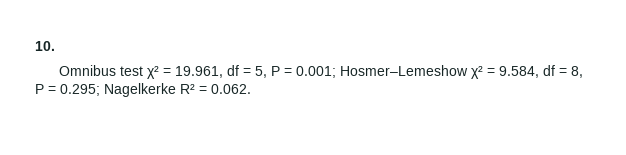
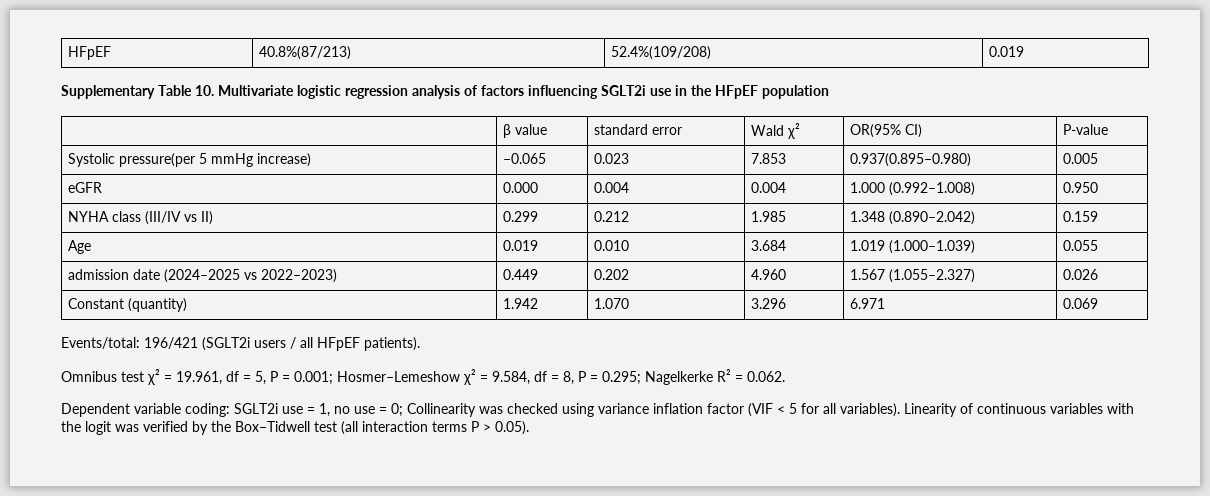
[35,41,55,51] 10. -> [68,46,112,60] [259,46,352,60] [611,46,712,60] [989,46,1025,57] [61,85,829,99] [503,124,548,138] [594,124,683,135] [751,123,801,139] [850,124,923,138] [1063,124,1109,135] [68,153,312,167] [503,153,547,164] [594,153,630,164] [751,153,787,164] [850,153,972,167] [1063,153,1099,164] [68,182,103,193] [503,182,539,193] [594,182,630,193] [751,182,787,193] [850,182,976,196] [1063,182,1099,193] [68,211,214,225] [503,211,539,222] [594,211,630,222] [751,211,787,222] [850,211,976,225] [1063,211,1099,222] [68,240,92,254] [503,240,539,251] [594,240,630,251] [751,240,787,251] [850,240,976,254] [1063,240,1099,251] [68,269,338,283] [503,269,539,280] [594,269,630,280] [751,269,787,280] [850,269,976,283] [1063,269,1099,280] [68,298,188,312] [503,298,539,309] [594,298,630,309] [751,298,787,309] [850,298,886,309] [1063,298,1099,309] [61,337,420,351] HFpEF | 40.8%(87/213) | 52.4%(109/208) | 0.019 // Supplementary Table 10. Multivariate logistic regression analysis of factors influencing SGLT2i use in the HFpEF population // | β value | standard error | Wald χ² | OR(95% CI) | P-value // Systolic pressure(per 5 mmHg increase) | –0.065 | 0.023 | 7.853 | 0.937(0.895–0.980) | 0.005 // eGFR | 0.000 | 0.004 | 0.004 | 1.000 (0.992–1.008) | 0.950 // NYHA class (III/IV vs II) | 0.299 | 0.212 | 1.985 | 1.348 (0.890–2.042) | 0.159 // Age | 0.019 | 0.010 | 3.684 | 1.019 (1.000–1.039) | 0.055 // admission date (2024–2025 vs 2022–2023) | 0.449 | 0.202 | 4.960 | 1.567 (1.055–2.327) | 0.026 // Constant (quantity) | 1.942 | 1.070 | 3.296 | 6.971 | 0.069 // Events/total: 196/421 (SGLT2i users / all HFpEF patients).
(251, 89) none -> [61,403,1134,417] [61,421,529,435] // Dependent variable coding: SGLT2i use = 1, no use = 0; Collinearity was checked using variance inflation factor (VIF < 5 for all variables). Linearity of continuous variables with the logit was verified by the Box–Tidwell test (all interaction terms P > 0.05).

